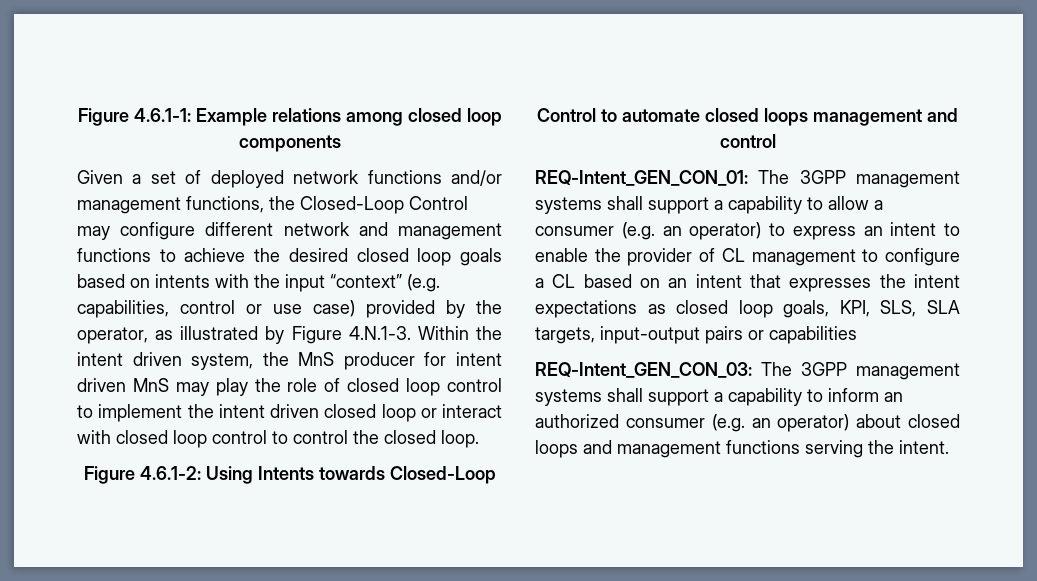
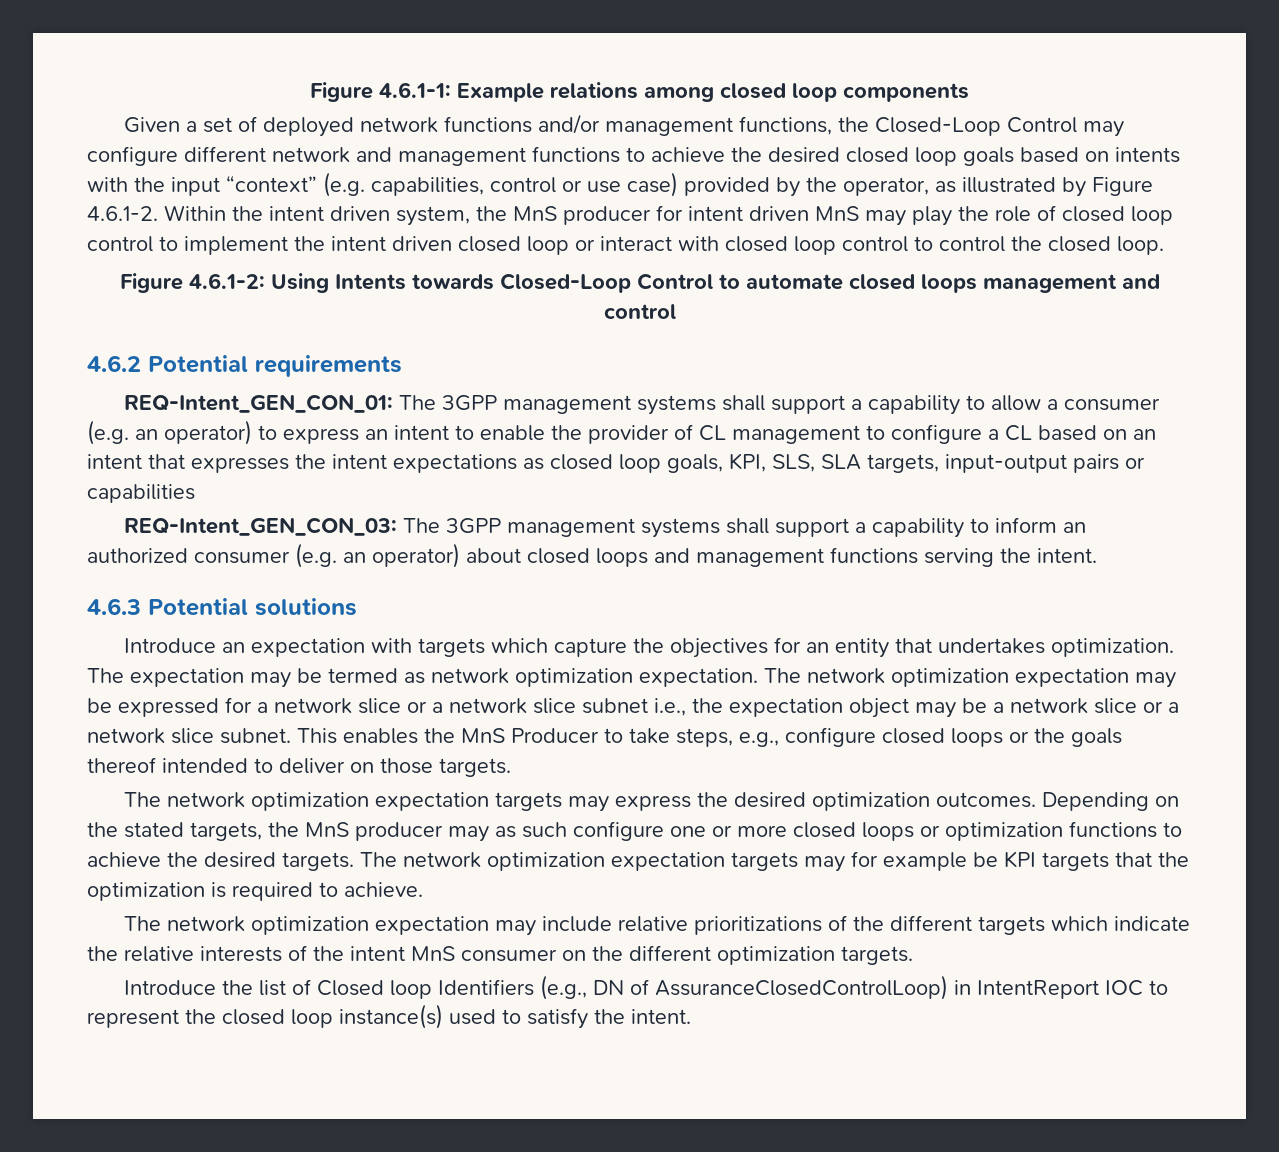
[348,326,411,340] 4.N.1-3. -> [87,206,158,221] 4.6.1-2.
(776, 141) none -> [87,355,402,377] // 4.6.2 Potential requirements
(949, 447) none -> [87,598,357,616] [123,637,1174,658] [87,668,1176,688] [87,697,1179,718] [87,727,1122,747] [87,757,511,777] [123,792,1179,812] [87,821,1182,842] [87,851,1189,872] [87,882,423,901] [123,915,1190,936] [87,945,913,965] [123,975,1168,1000] [87,1004,691,1029] // 4.6.3 Potential solutions // Introduce an expectation with targets which capture the objectives for an entity that undertakes optimization. The expectation may be termed as network optimization expectation. The network optimization expectation may be expressed for a network slice or a network slice subnet i.e., the expectation object may be a network slice or a network slice subnet. This enables the MnS Producer to take steps, e.g., configure closed loops or the goals thereof intended to deliver on those targets. // The network optimization expectation targets may express the desired optimization outcomes. Depending on the stated targets, the MnS producer may as such configure one or more closed loops or optimization functions to achieve the desired targets. The network optimization expectation targets may for example be KPI targets that the optimization is required to achieve. // The network optimization expectation may include relative prioritizations of the different targets which indicate the relative interests of the intent MnS consumer on the different optimization targets. // Introduce the list of Closed loop Identifiers (e.g., DN of AssuranceClosedControlLoop) in IntentReport IOC to represent the closed loop instance(s) used to satisfy the intent.

